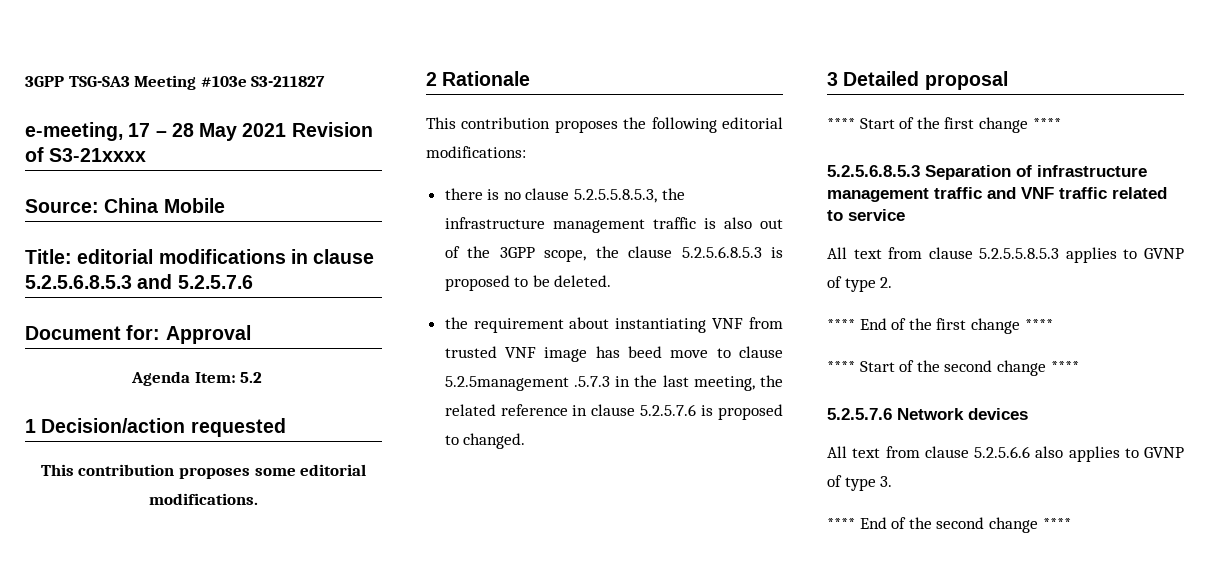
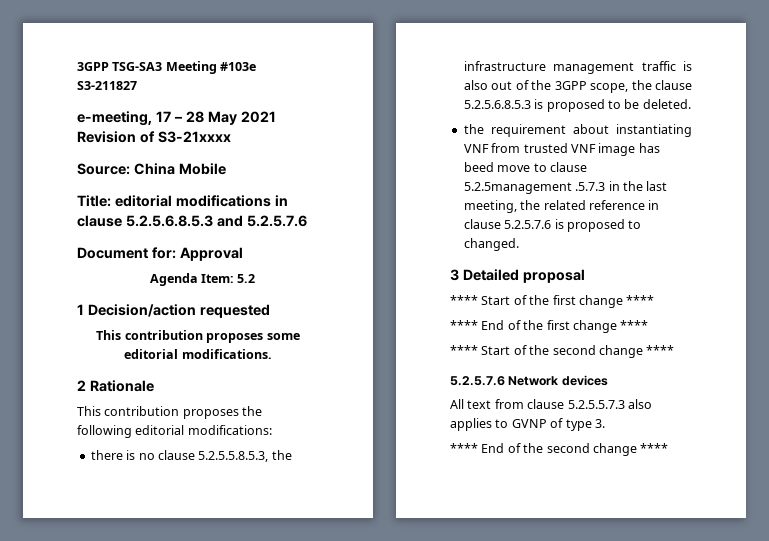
[827,165,1147,180] [827,187,1167,202] [827,209,905,221] [827,247,1184,263] [827,276,893,292] // 5.2.5.6.8.5.3 Separation of infrastructure management traffic and VNF traffic related to service // All text from clause 5.2.5.5.8.5.3 applies to GVNP of type 2. -> (655, 300) none
[974,446,1030,458] 5.2.5.6.6 -> [567,400,625,409] 5.2.5.5.7.3

